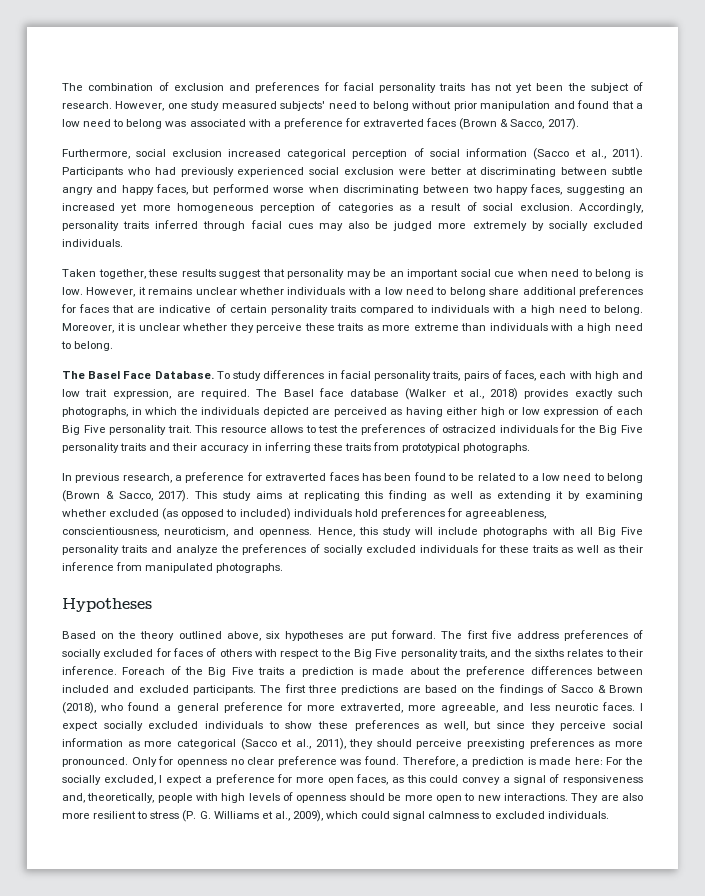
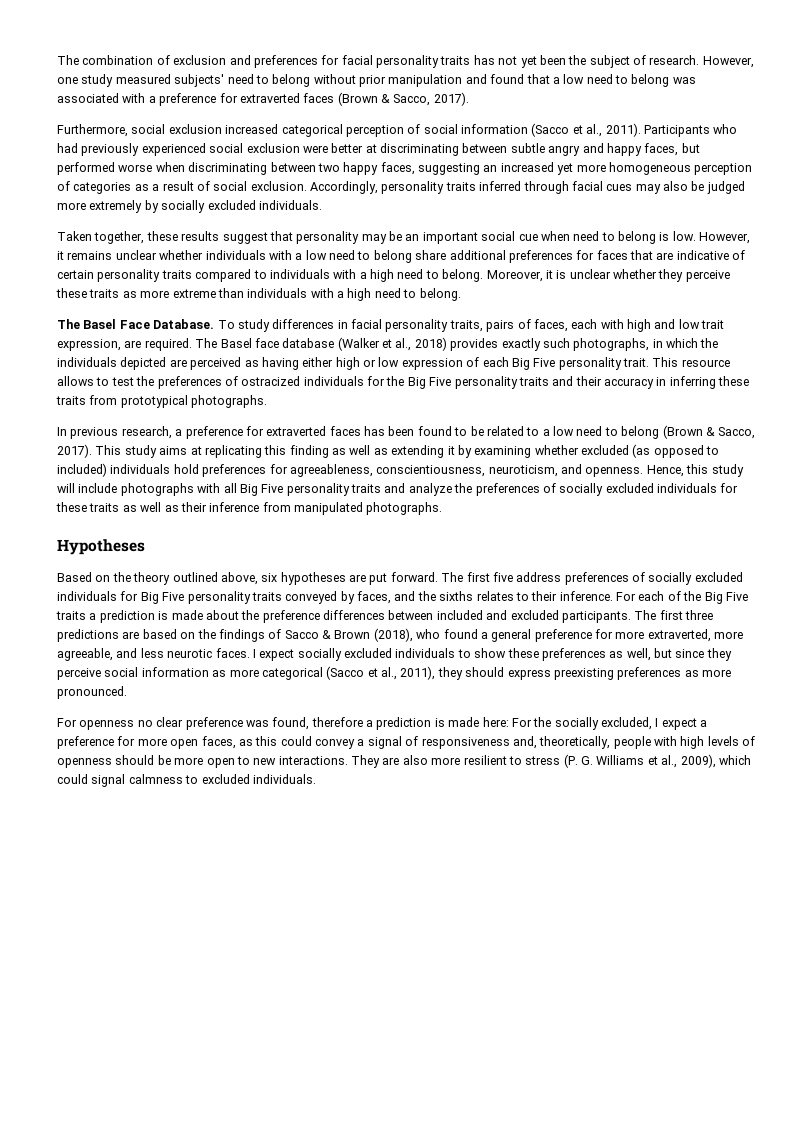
[155,648,488,659] for faces of others with respect to the Big Five personality traits, -> [57,591,391,604] individuals for Big Five personality traits conveyed by faces,
[122,667,166,675] Foreach -> [616,591,665,601] For each
[416,739,463,749] perceive -> [507,669,551,680] express
[131,756,174,767] Only for -> [57,718,77,727] // For
[364,756,458,767] found. Therefore, -> [272,717,363,730] found, therefore

